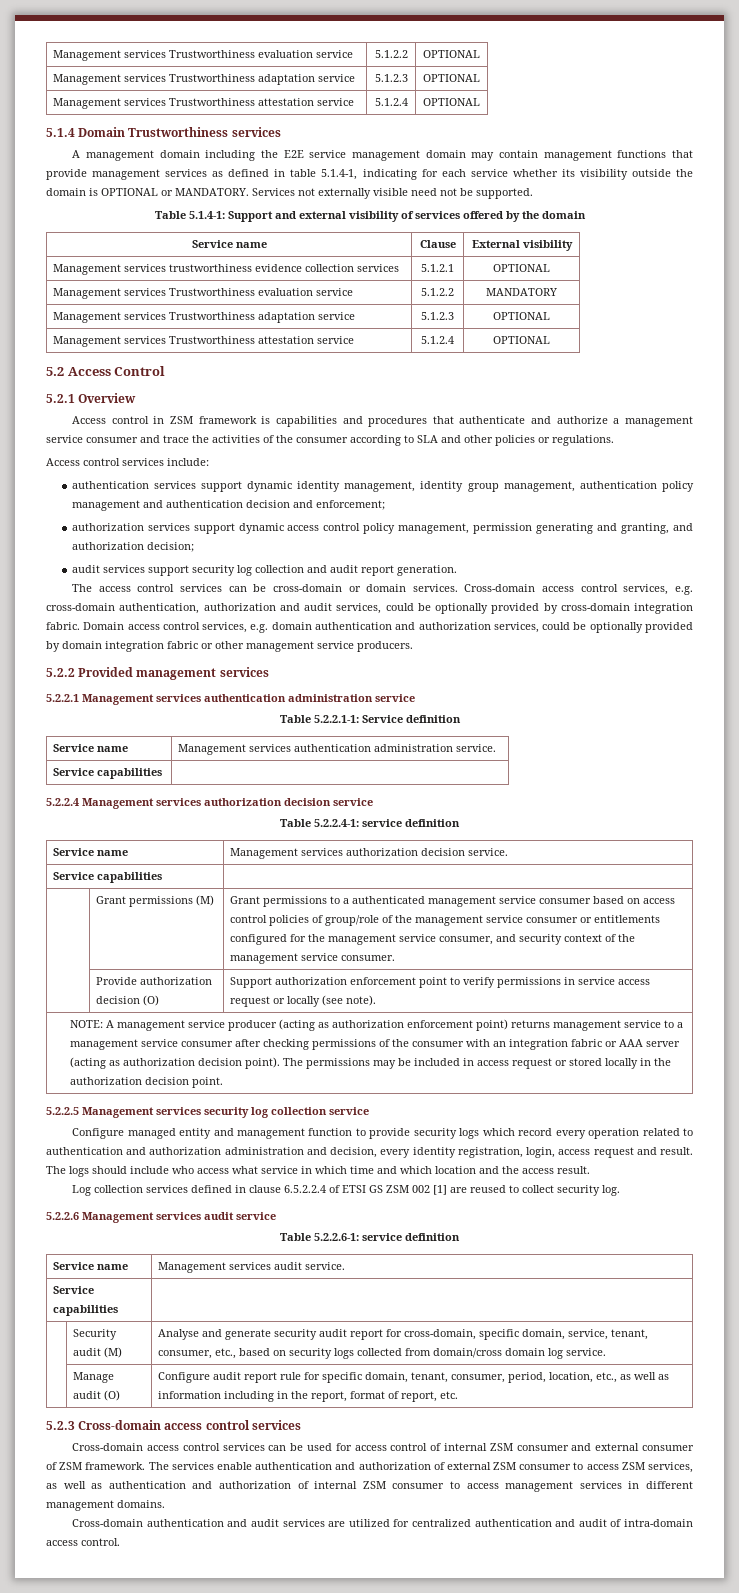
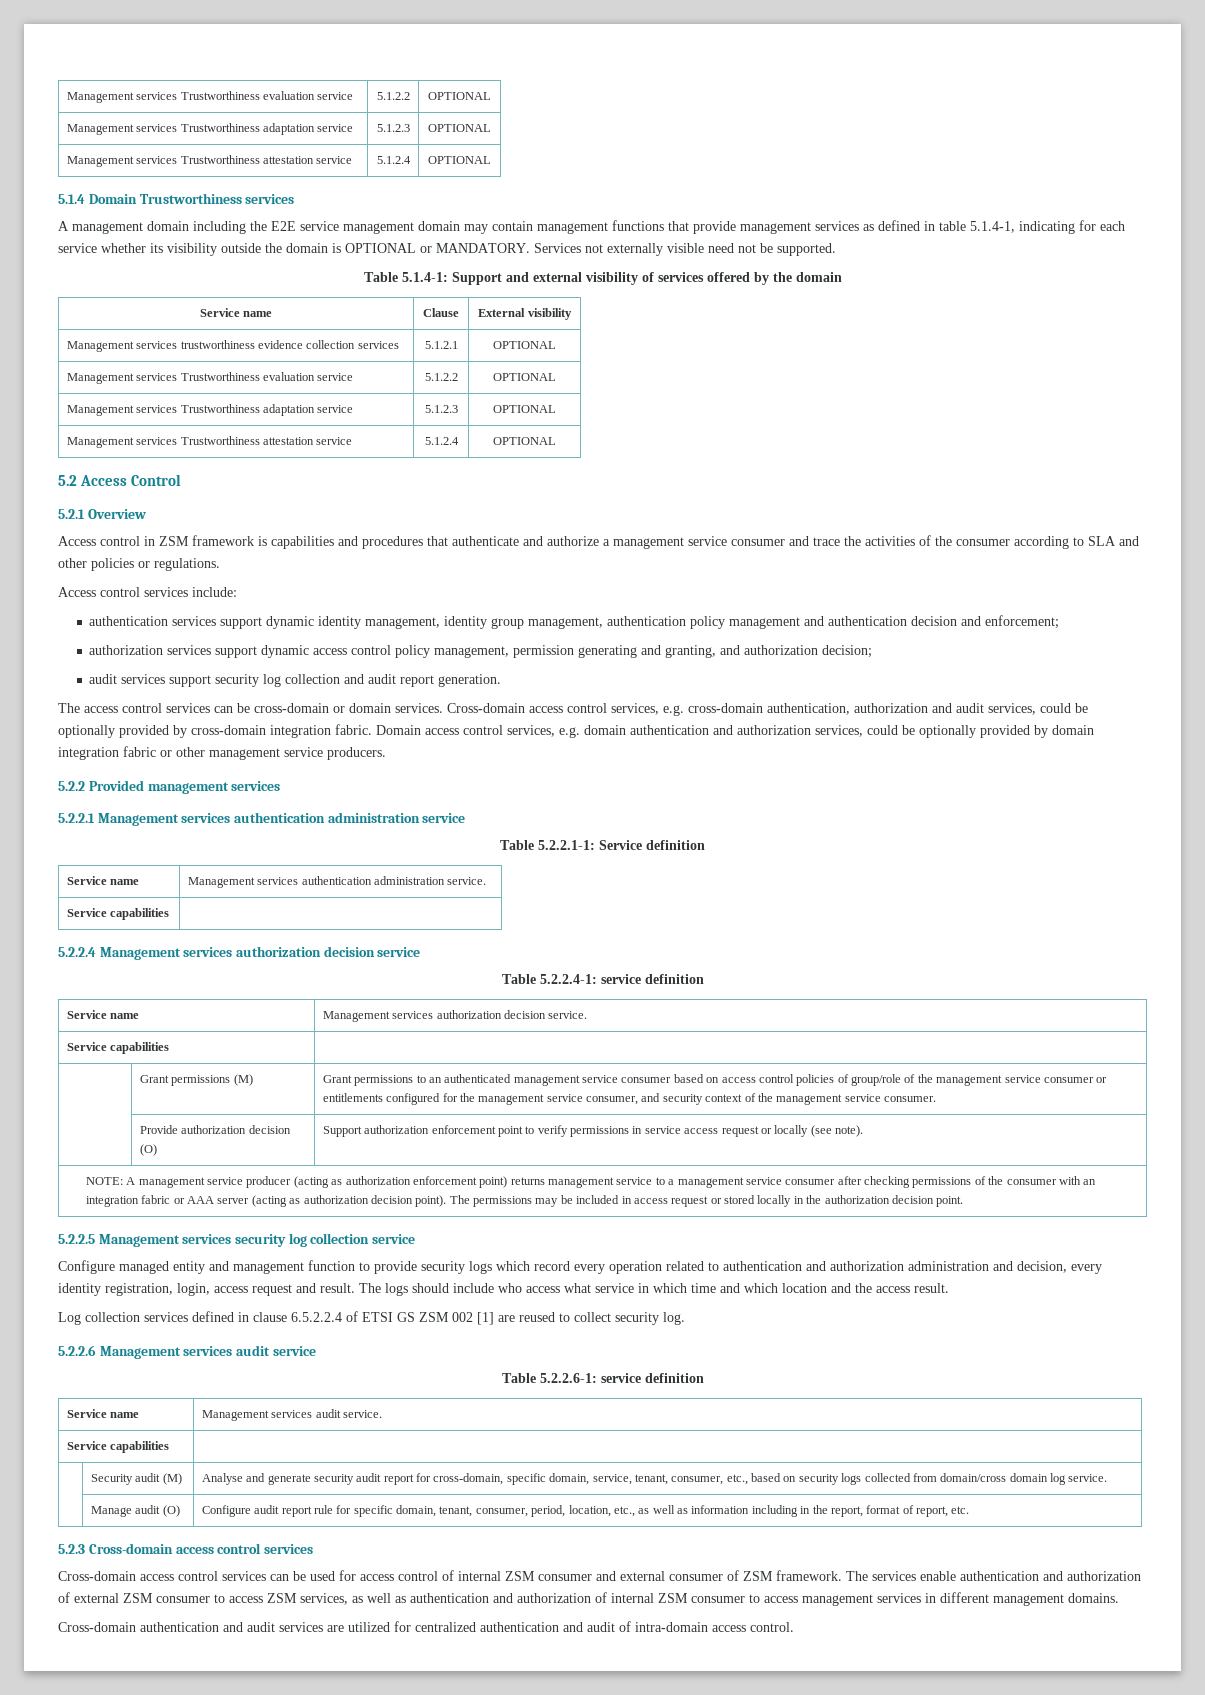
[486,288,557,296] MANDATORY -> [493,373,556,381] OPTIONAL
[343,898,350,904] a -> [428,1077,442,1083] an

